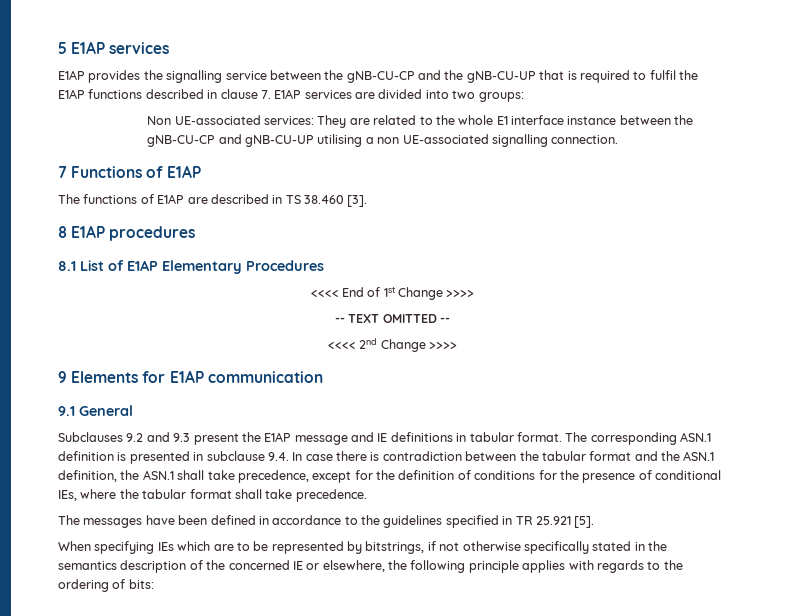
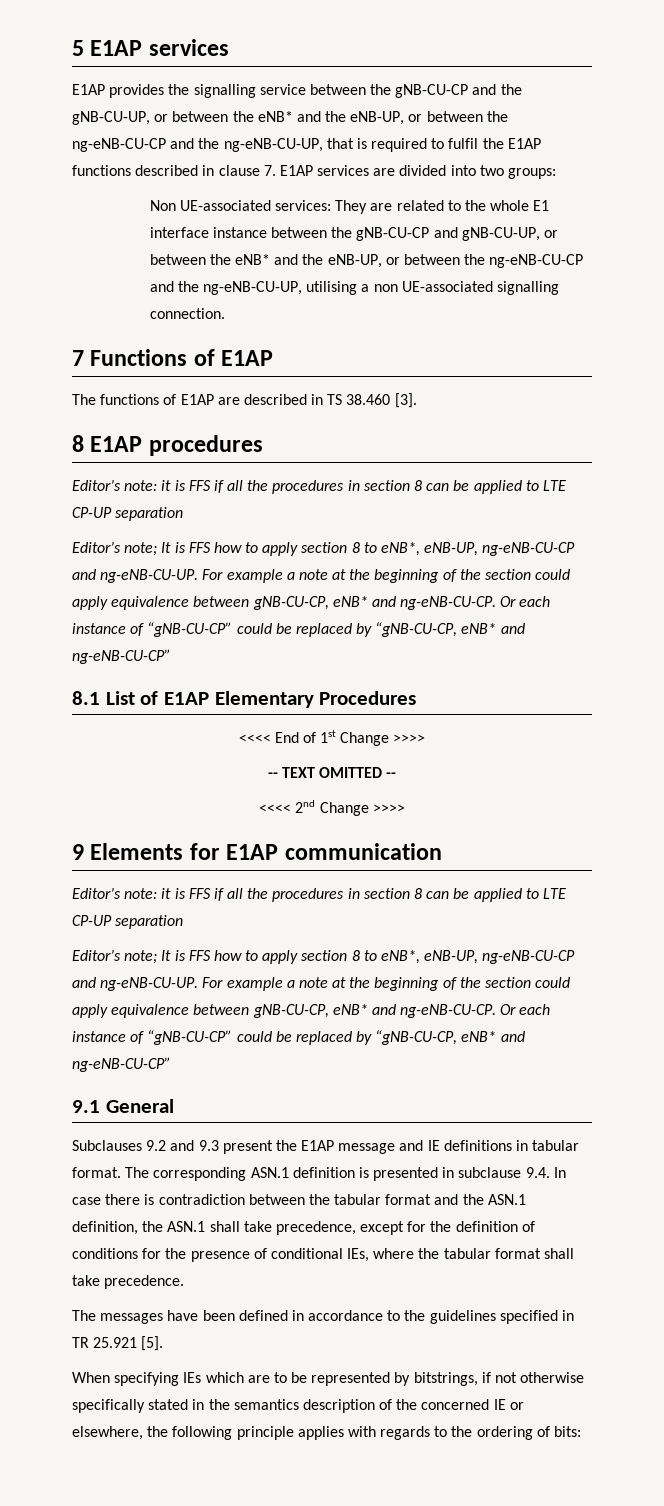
[466,71,536,83] gNB-CU-UP -> [72,111,508,125] [72,138,323,152] gNB-CU-UP, or between the eNB* and the eNB-UP, or between the ng-eNB-CU-CP and the ng-eNB-CU-UP,
[245,135,315,147] gNB-CU-UP -> [461,227,558,241] [149,254,584,268] [149,281,303,295] gNB-CU-UP, or between the eNB* and the eNB-UP, or between the ng-eNB-CU-CP and the ng-eNB-CU-UP,
(196, 233) none -> [72,479,566,494] [72,507,184,521] [72,541,576,556] [72,569,571,583] [72,596,551,610] [72,622,525,637] [72,649,171,664] // Editor’s note: it is FFS if all the procedures in section 8 can be applied to LTE CP-UP separation // Editor’s note; It is FFS how to apply section 8 to eNB*, eNB-UP, ng-eNB-CU-CP and ng-eNB-CU-UP. For example a note at the beginning of the section could apply equivalence between gNB-CU-CP, eNB* and ng-eNB-CU-CP. Or each instance of “gNB-CU-CP” could be replaced by “gNB-CU-CP, eNB* and ng-eNB-CU-CP”
(323, 377) none -> [72,887,566,902] [72,915,184,929] [72,949,576,964] [72,977,571,991] [72,1004,551,1018] [72,1030,525,1045] [72,1057,171,1072] // Editor’s note: it is FFS if all the procedures in section 8 can be applied to LTE CP-UP separation // Editor’s note; It is FFS how to apply section 8 to eNB*, eNB-UP, ng-eNB-CU-CP and ng-eNB-CU-UP. For example a note at the beginning of the section could apply equivalence between gNB-CU-CP, eNB* and ng-eNB-CU-CP. Or each instance of “gNB-CU-CP” could be replaced by “gNB-CU-CP, eNB* and ng-eNB-CU-CP”

